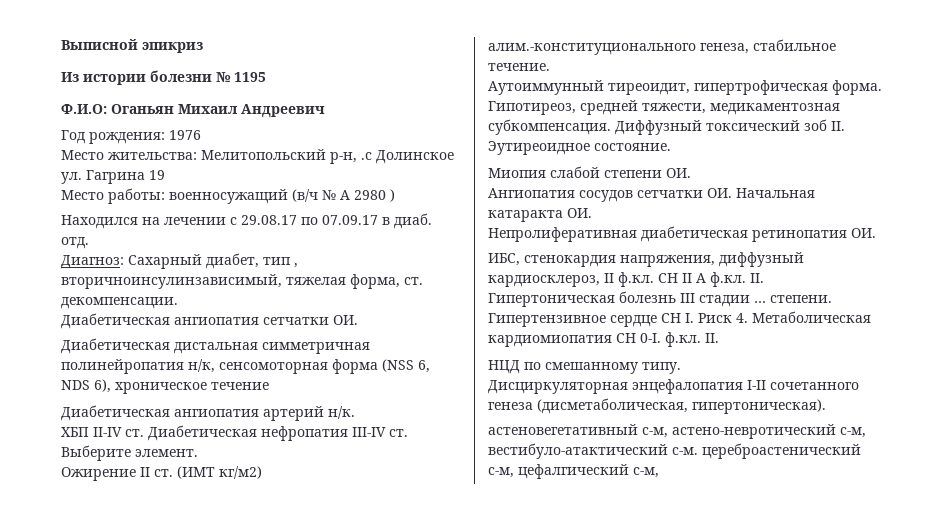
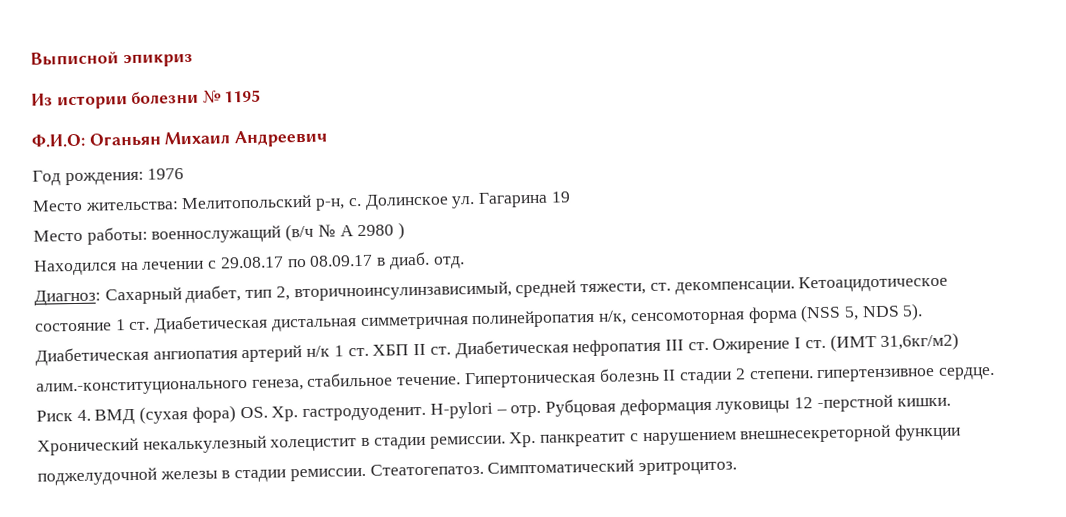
[361,152,372,160] .с -> [347,197,362,207] с.
[86,170,145,184] Гагрина -> [478,191,549,208] Гагарина
[169,189,288,204] военносужащий -> [151,225,282,244] военнослужащий
[322,215,378,225] 07.09.17 -> [309,254,374,267] 08.09.17
[294,263,298,268] [61,274,423,289] [61,297,178,309] [61,313,358,329] , вторичноинсулинзависимый, тяжелая форма, ст. декомпенсации. // Диабетическая ангиопатия сетчатки ОИ. // -> [275,274,949,302] [35,319,151,332] 2, вторичноинсулинзависимый, средней тяжести, ст. декомпенсации. Кетоацидотическое состояние 1 ст.
[418,360,430,373] [61,379,269,394] [61,405,355,421] [61,425,408,441] [61,445,198,461] [61,467,150,481] 6, NDS 6), хроническое течение // Диабетическая ангиопатия артерий н/к. // ХБП II-IV ст. Диабетическая нефропатия III-IV ст. Выберите элемент. // Ожирение II -> [843,303,924,321] [35,337,802,366] 5, NDS 5). Диабетическая ангиопатия артерий н/к 1 ст. ХБП II ст. Диабетическая нефропатия III ст. Ожирение I
[219,466,262,479] кг/м2) -> [880,332,960,351] 31,6кг/м2)
[488,80,882,95] [488,100,840,115] [488,119,845,135] [488,141,671,155] [488,166,691,178] [488,188,815,202] [488,208,592,222] [488,226,876,242] [488,252,804,267] [488,272,764,287] [488,291,832,307] [488,311,871,327] [488,332,719,347] [488,360,681,374] [488,379,859,394] [488,398,826,414] [488,424,866,439] [488,443,861,459] [488,464,659,479] // Аутоиммунный тиреоидит, гипертрофическая форма. Гипотиреоз, средней тяжести, медикаментозная субкомпенсация. Диффузный токсический зоб II. Эутиреоидное состояние. // Миопия слабой степени ОИ. // Ангиопатия сосудов сетчатки ОИ. Начальная катаракта ОИ. // Непролиферативная диабетическая ретинопатия ОИ. // ИБС, стенокардия напряжения, диффузный кардиосклероз, II ф.кл. СН II А ф.кл. II. Гипертоническая болезнь III стадии … степени. Гипертензивное сердце СН I. Риск 4. Метаболическая кардиомиопатия СН 0-I. ф.кл. II. // НЦД по смешанному типу. // Дисциркуляторная энцефалопатия I-II сочетанного генеза (дисметаболическая, гипертоническая). // астеновегетативный с-м, астено-невротический с-м, вестибуло-атактический с-м. цереброастенический с-м, цефалгический с-м, -> [463,366,995,389] [36,394,951,425] [37,423,961,456] [37,459,738,486] Гипертоническая болезнь II стадии 2 степени. гипертензивное сердце. Риск 4. ВМД (сухая фора) OS. Хр. гастродуоденит. H-pylori – отр. Рубцовая деформация луковицы 12 -перстной кишки. Хронический некалькулезный холецистит в стадии ремиссии. Хр. панкреатит с нарушением внешнесекреторной функции поджелудочной железы в стадии ремиссии. Стеатогепатоз. Симптоматический эритроцитоз.

